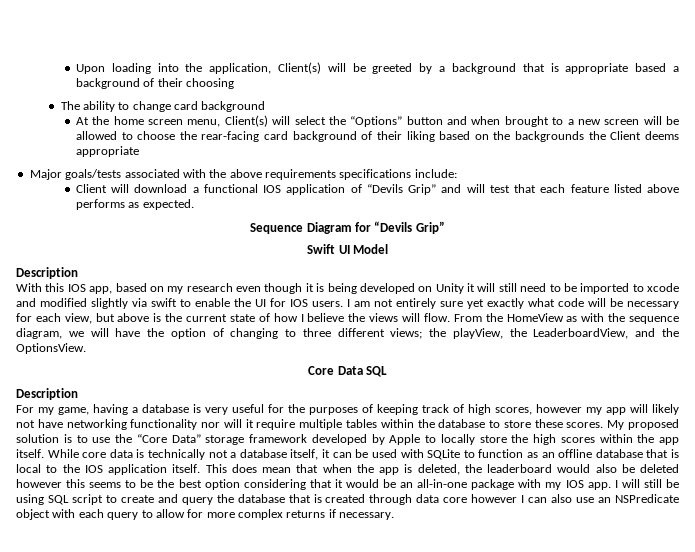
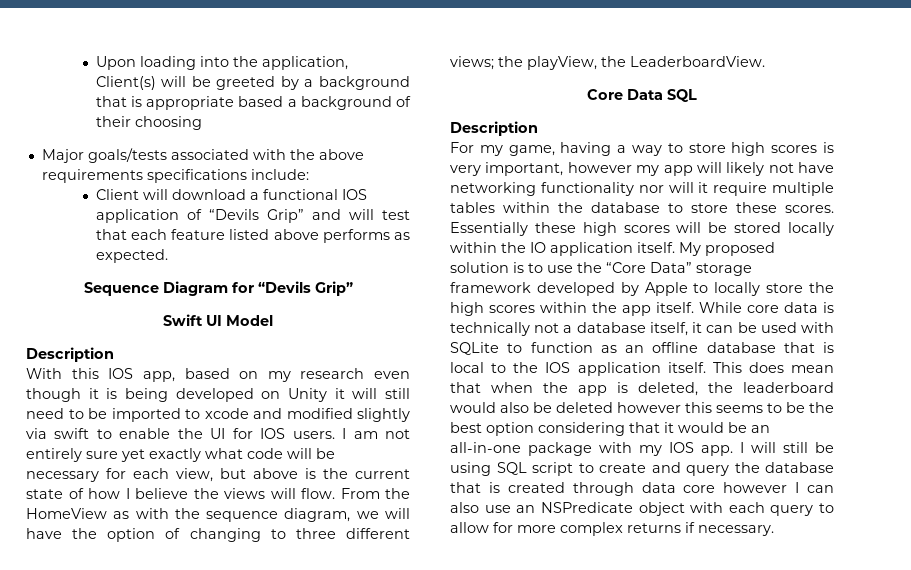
[60,101,266,112] [75,115,680,127] [75,131,679,142] [75,146,139,157] // The ability to change card background // At the home screen menu, Client(s) will select the “Options” button and when brought to a new screen will be allowed to choose the rear-facing card background of their liking based on the backgrounds the Client deems appropriate -> (202, 123) none
[533,328,679,339] [16,343,86,354] LeaderboardView, and the OptionsView. -> [630,56,765,67] LeaderboardView.
[142,404,532,415] database is very useful for the purposes of keeping track of high scores, -> [632,142,834,156] [450,162,564,176] way to store high scores is very important,
(604, 425) none -> [450,222,834,236] [450,242,675,256] Essentially these high scores will be stored locally within the IO application itself.

